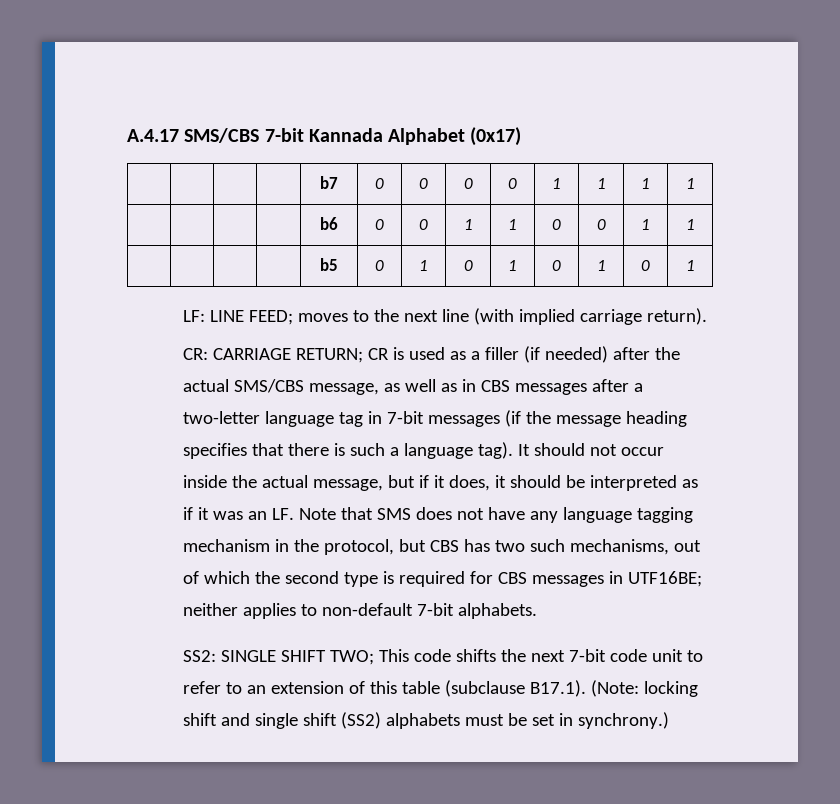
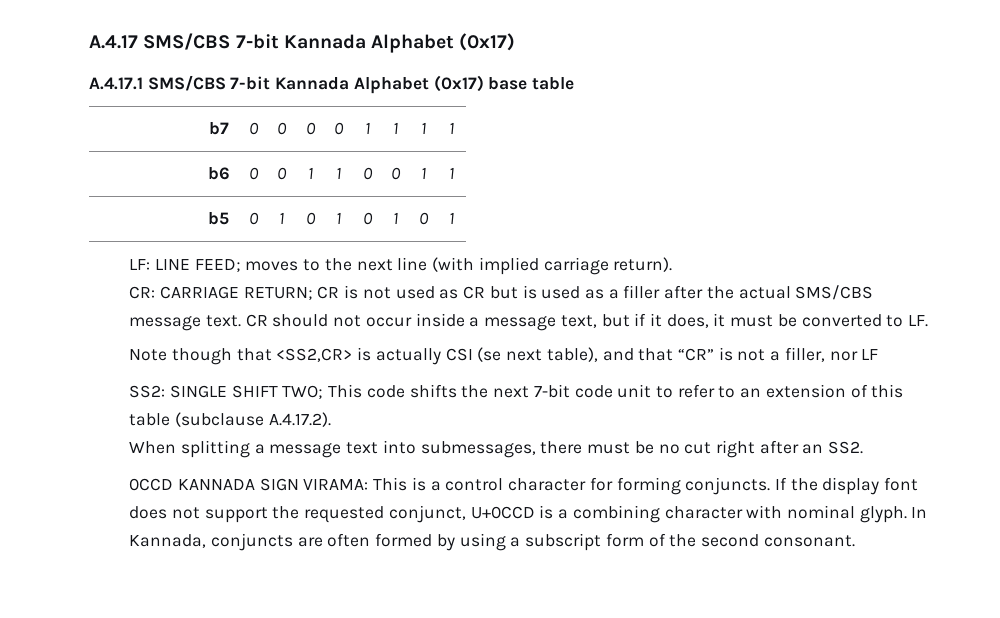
(522, 136) none -> [89,75,575,94] // A.4.17.1 SMS/CBS 7-bit Kannada Alphabet (0x17) base table
(405, 353) none -> [362,285,537,299] not used as CR but is
[524,346,609,363] (if needed) -> (661, 292) none
[309,379,644,395] [183,410,688,427] [183,442,531,459] message, as well as in CBS messages after a two-letter language tag in 7-bit messages (if the message heading specifies that there is such a language tag). It -> [129,314,268,331] message text. CR
[232,475,384,491] the actual message, -> [469,315,597,331] a message text,
[510,475,699,491] [183,507,694,523] [183,539,702,555] [183,571,703,587] [183,603,538,619] should be interpreted as if it was an LF. Note that SMS does not have any language tagging mechanism in the protocol, but CBS has two such mechanisms, out of which the second type is required for CBS messages in UTF16BE; neither applies to non-default 7-bit alphabets. -> [730,314,929,327] [129,347,879,365] must be converted to LF. // Note though that <SS2,CR> is actually CSI (se next table), and that “CR” is not a filler, nor LF
[530,680,699,697] [183,712,670,729] B17.1). (Note: locking shift and single shift (SS2) alphabets must be set in synchrony.) -> [268,412,331,427] [129,440,864,458] [129,477,919,495] [129,505,928,523] [129,533,855,551] A.4.17.2). // When splitting a message text into submessages, there must be no cut right after an SS2. // 0CCD KANNADA SIGN VIRAMA: This is a control character for forming conjuncts. If the display font does not support the requested conjunct, U+0CCD is a combining character with nominal glyph. In Kannada, conjuncts are often formed by using a subscript form of the second consonant.

